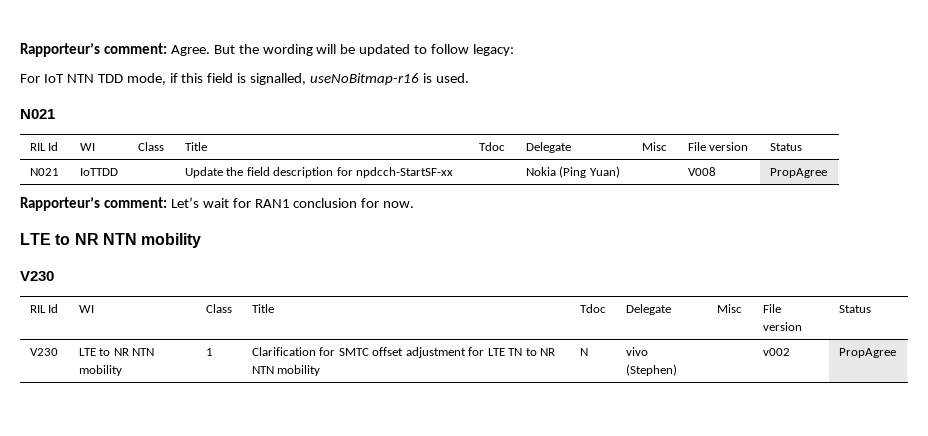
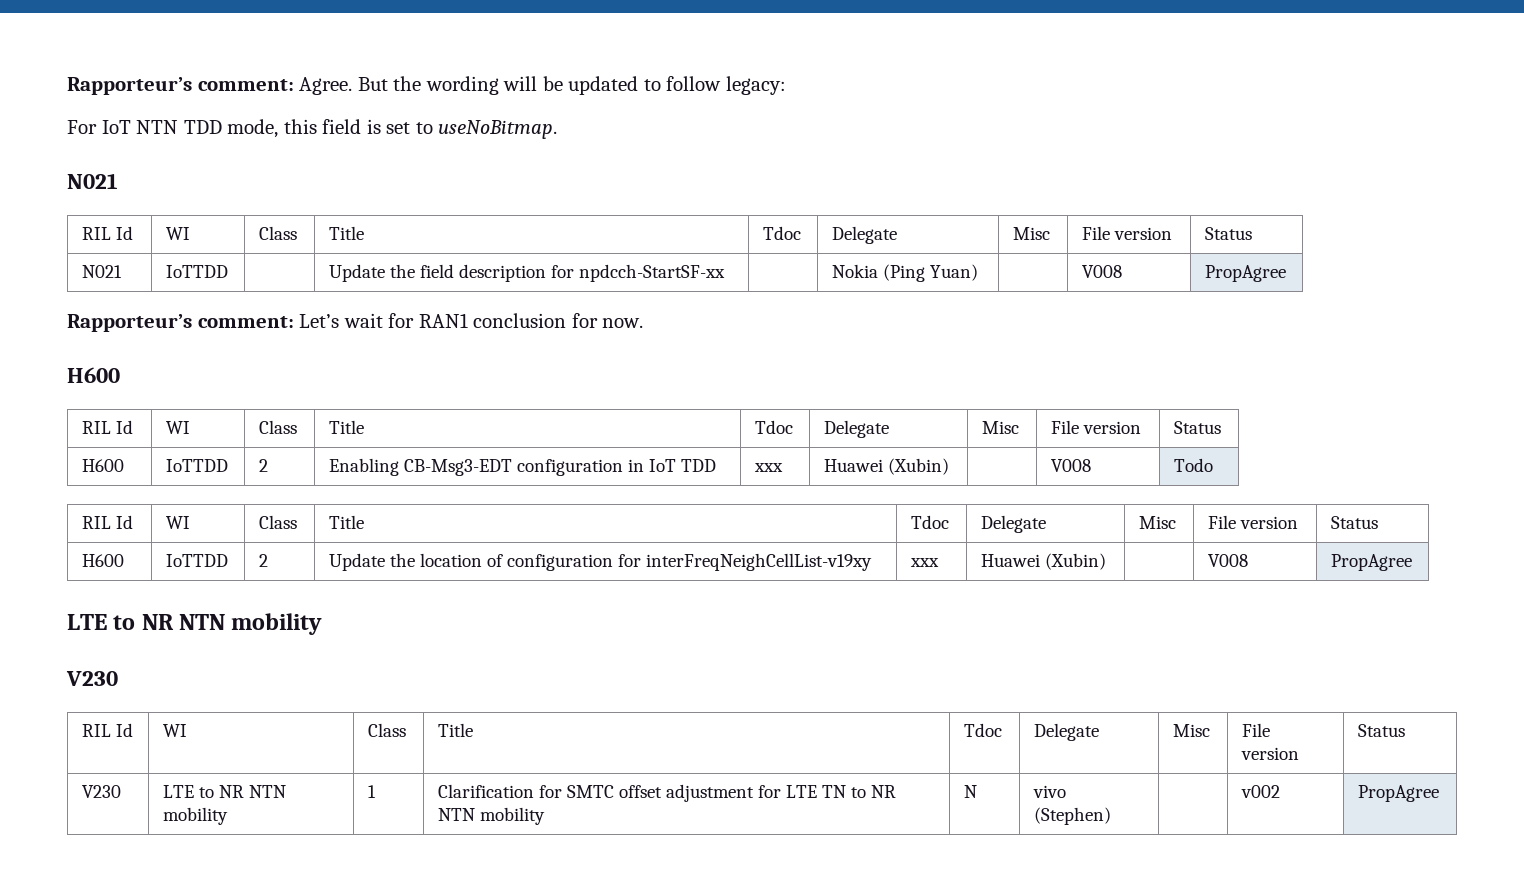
[169,73,178,83] if -> (279, 128) none
[250,73,469,85] signalled, useNoBitmap-r16 is used. -> [386,120,558,139] set to useNoBitmap.
(415, 204) none -> [67,367,120,383] [82,420,134,434] [166,421,191,434] [259,420,298,434] [329,420,365,434] [755,420,794,434] [824,420,890,438] [982,421,1020,434] [1051,420,1142,434] [1174,421,1222,434] [82,459,125,472] [166,459,229,472] [259,459,269,472] [329,458,717,476] [754,463,784,472] [824,458,950,475] [1051,459,1092,472] [1174,458,1214,472] [82,515,134,529] [166,516,191,529] [259,515,298,529] [329,515,365,529] [911,515,950,529] [981,515,1047,533] [1139,516,1177,529] [1208,515,1299,529] [1331,516,1379,529] [82,554,125,567] [166,554,229,567] [259,554,269,567] [329,553,873,571] [910,558,940,567] [981,553,1107,570] [1208,554,1249,567] [1331,554,1413,571] // H600 // RIL Id | WI | Class | Title | Tdoc | Delegate | Misc | File version | Status // H600 | IoTTDD | 2 | Enabling CB-Msg3-EDT configuration in IoT TDD | xxx | Huawei (Xubin) | | V008 | Todo // RIL Id | WI | Class | Title | Tdoc | Delegate | Misc | File version | Status // H600 | IoTTDD | 2 | Update the location of configuration for interFreqNeighCellList-v19xy | xxx | Huawei (Xubin) | | V008 | PropAgree

